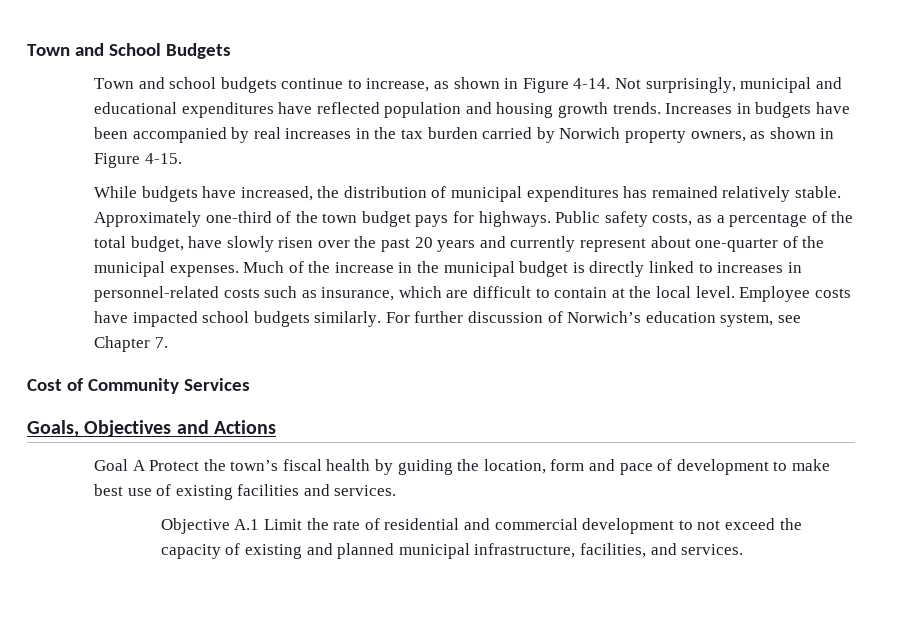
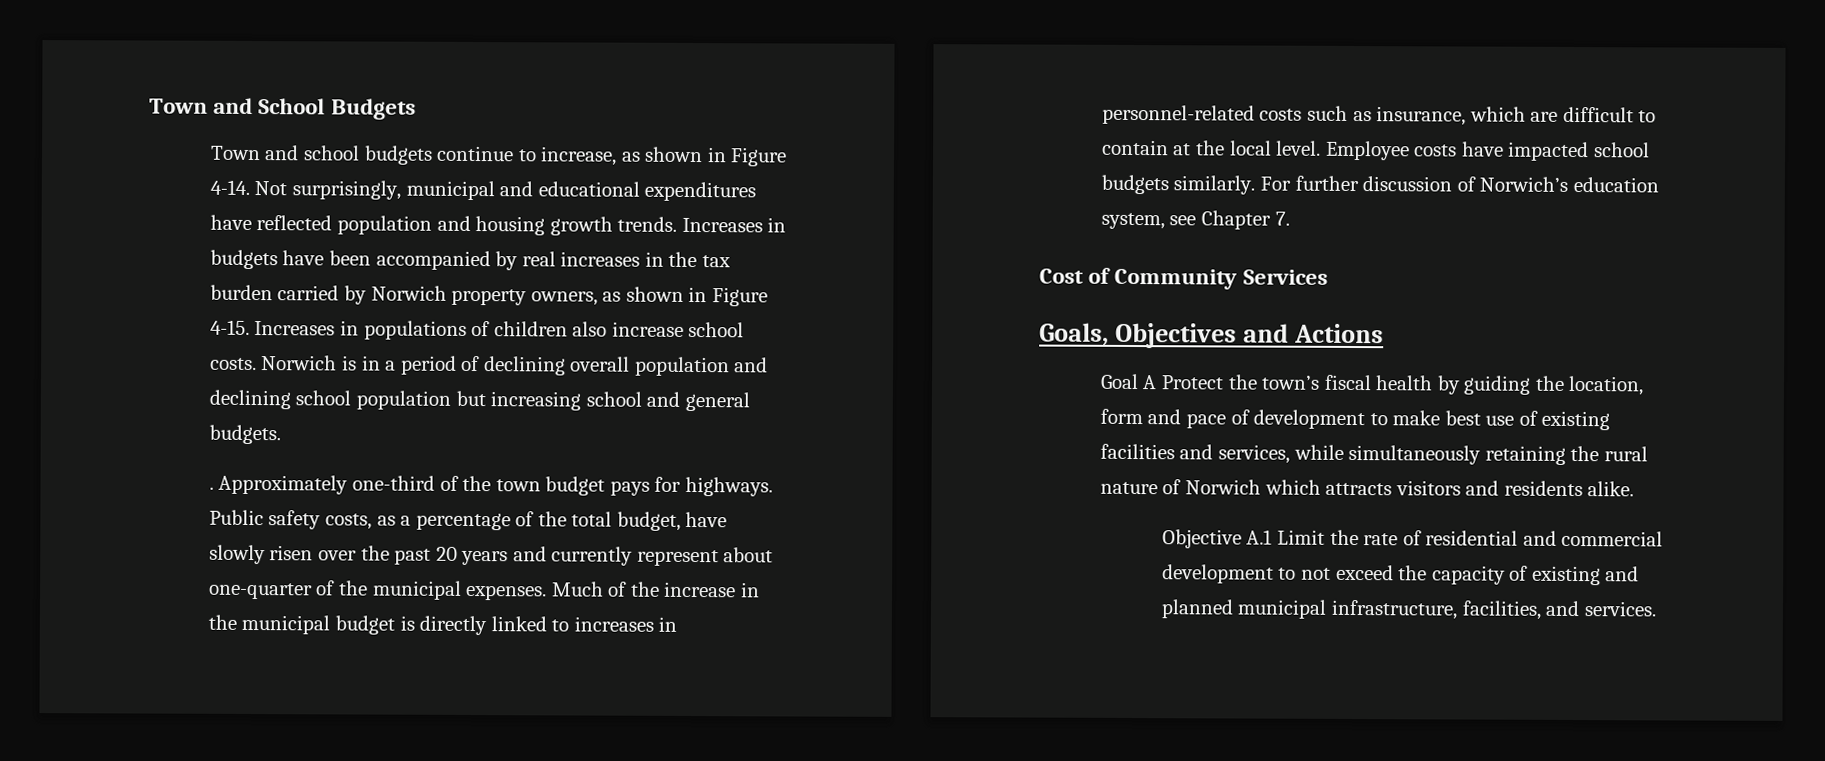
[93,186,842,202] // While budgets have increased, the distribution of municipal expenditures has remained relatively stable. -> [254,320,745,340] [209,355,769,377] [208,389,750,412] [208,424,281,445] [208,486,214,490] Increases in populations of children also increase school costs. Norwich is in a period of declining overall population and declining school population but increasing school and general budgets. // .
[334,485,397,496] services. -> [1218,444,1648,465] [1099,479,1635,497] services, while simultaneously retaining the rural nature of Norwich which attracts visitors and residents alike.

